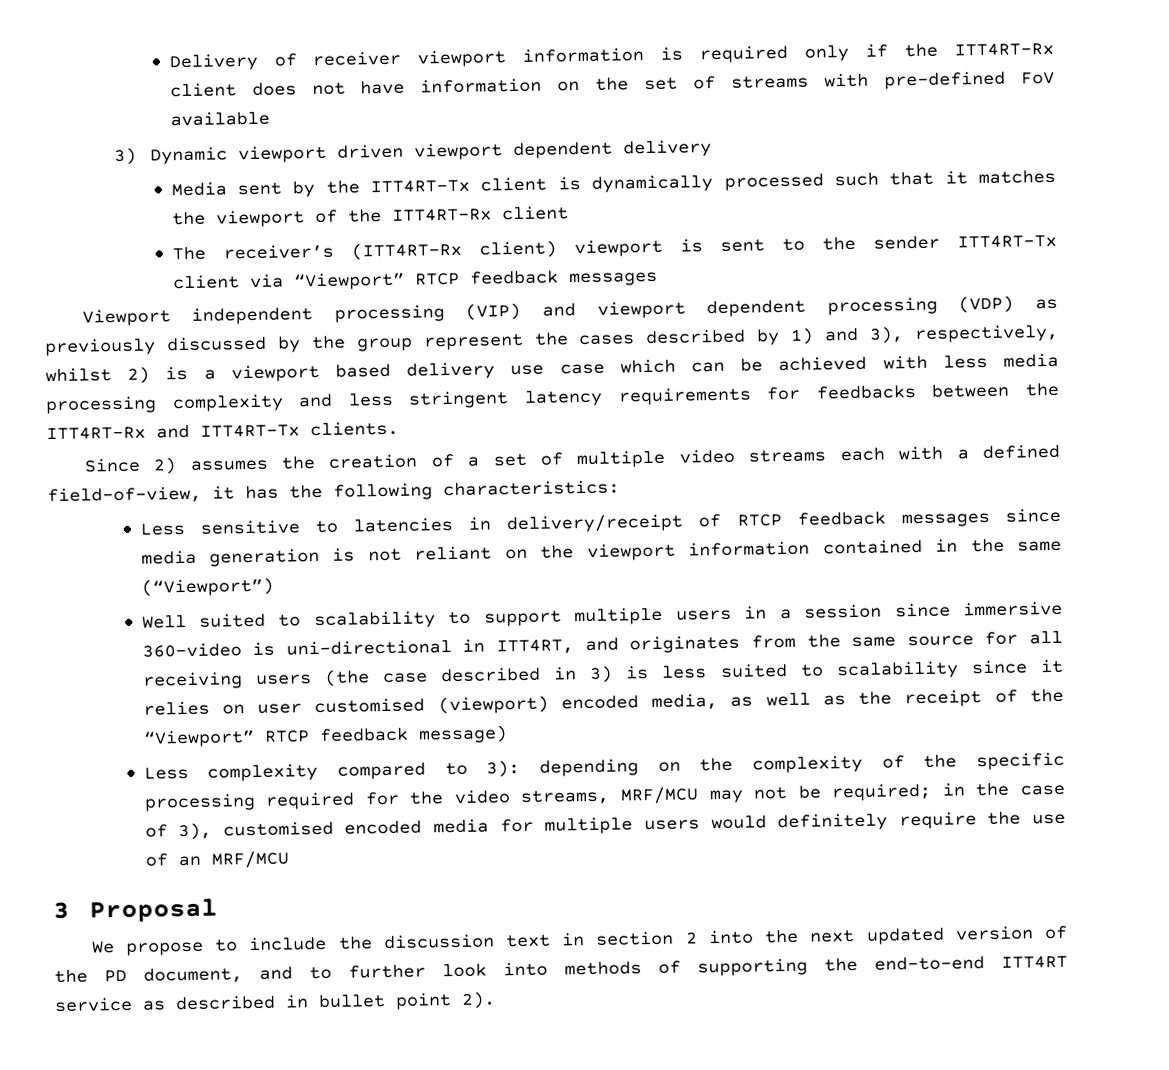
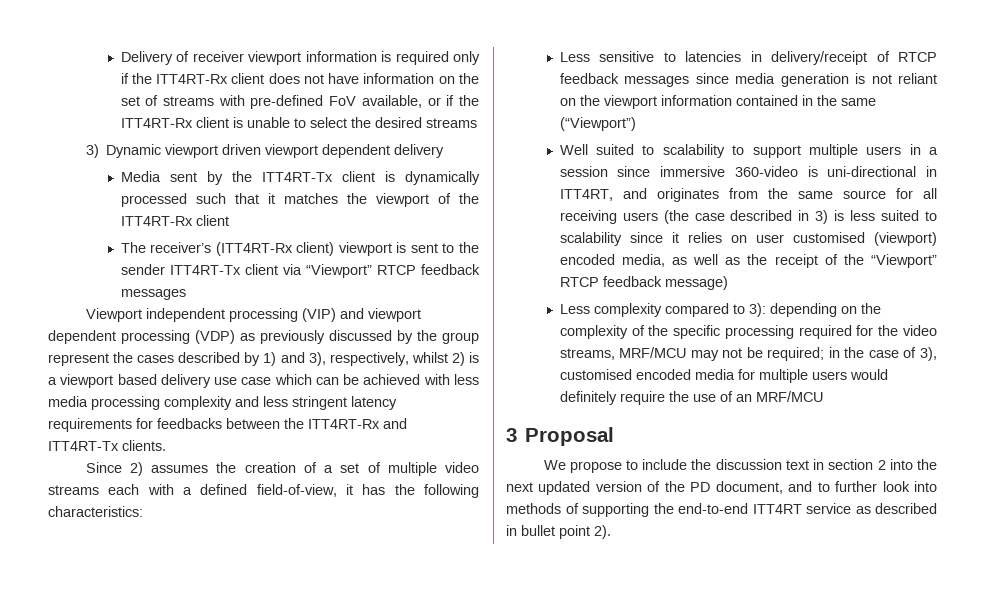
[169,110,270,127] available -> [361,95,480,108] [120,117,477,128] available, or if the ITT4RT-Rx client is unable to select the desired streams

